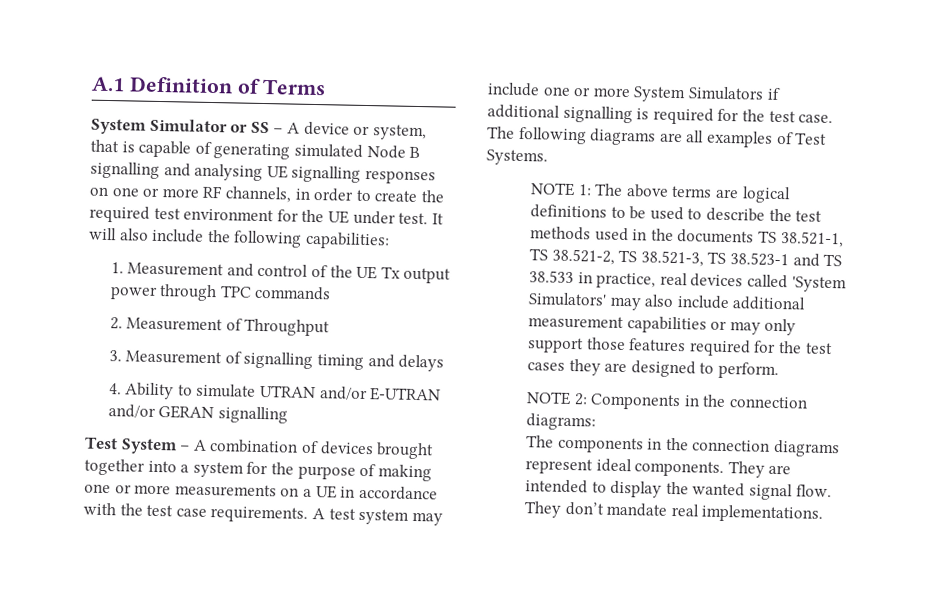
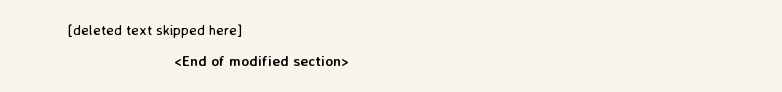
[91,76,327,96] [91,118,427,141] [90,139,421,160] [90,161,436,185] [89,185,445,203] [89,205,444,225] [89,227,390,250] [110,262,452,284] [109,284,332,302] [109,317,331,337] [108,350,445,372] [108,382,442,402] [107,404,288,424] [84,436,435,460] [84,458,432,482] [84,483,438,501] [83,502,443,526] [487,82,781,103] [487,104,834,125] [487,126,828,148] [486,149,548,166] [530,182,791,204] [530,204,823,222] [530,226,844,248] [529,248,843,267] [529,270,847,293] [528,292,807,311] [528,315,797,336] [527,337,833,357] [527,358,780,380] [526,391,809,411] [526,413,597,431] [526,435,841,458] [525,458,792,478] [525,479,832,501] [524,501,824,523] A.1 Definition of Terms // System Simulator or SS – A device or system, that is capable of generating simulated Node B signalling and analysing UE signalling responses on one or more RF channels, in order to create the required test environment for the UE under test. It will also include the following capabilities: // 1. Measurement and control of the UE Tx output power through TPC commands // 2. Measurement of Throughput // 3. Measurement of signalling timing and delays // 4. Ability to simulate UTRAN and/or E-UTRAN and/or GERAN signalling // Test System – A combination of devices brought together into a system for the purpose of making one or more measurements on a UE in accordance with the test case requirements. A test system may include one or more System Simulators if additional signalling is required for the test case. The following diagrams are all examples of Test Systems. // NOTE 1: The above terms are logical definitions to be used to describe the test methods used in the documents TS 38.521-1, TS 38.521-2, TS 38.521-3, TS 38.523-1 and TS 38.533 in practice, real devices called 'System Simulators' may also include additional measurement capabilities or may only support those features required for the test cases they are designed to perform. // NOTE 2: Components in the connection diagrams: // The components in the connection diagrams represent ideal components. They are intended to display the wanted signal flow. They don’t mandate real implementations. -> [67,24,242,38] [174,56,350,66] [deleted text skipped here] // <End of modified section>

